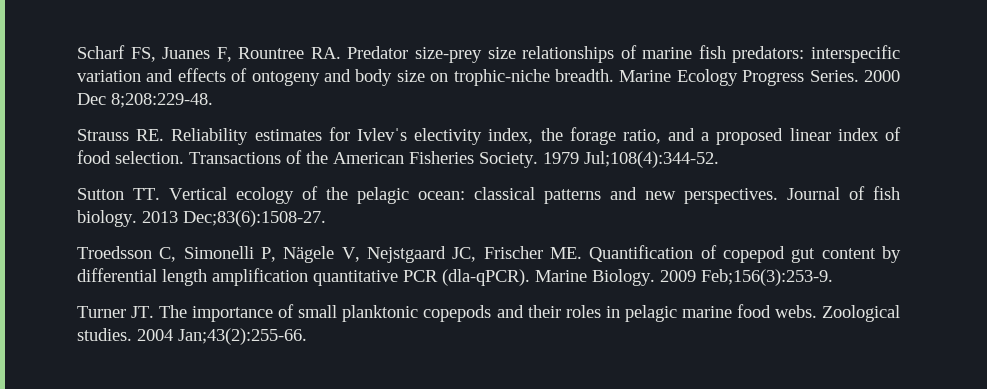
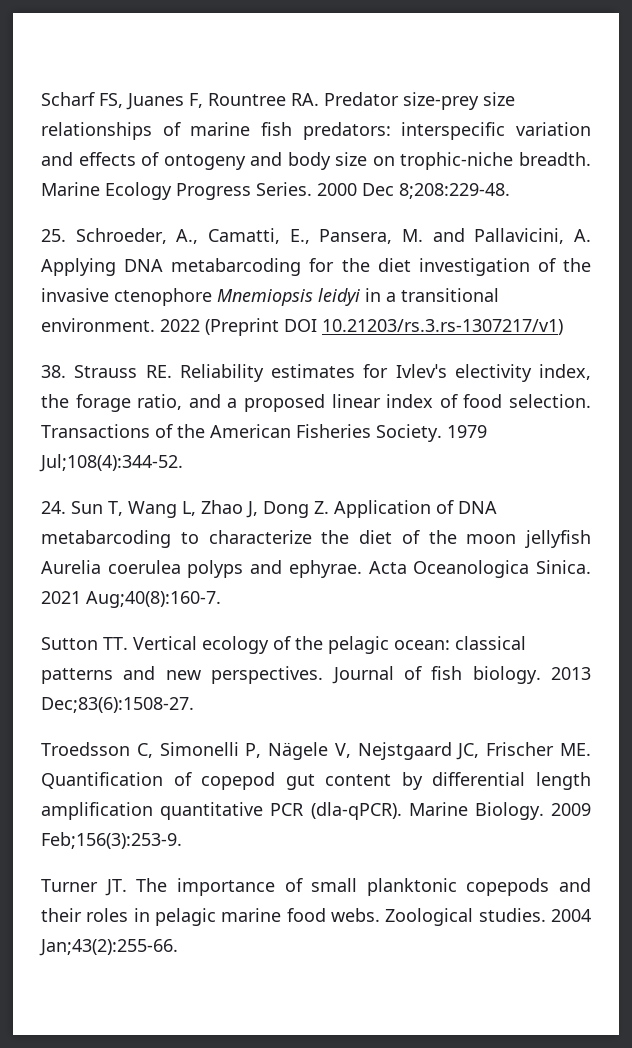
(213, 100) none -> [41,228,591,244] [41,258,591,276] [41,288,499,306] [41,318,563,336] [41,365,66,378] 25. Schroeder, A., Camatti, E., Pansera, M. and Pallavicini, A. Applying DNA metabarcoding for the diet investigation of the invasive ctenophore Mnemiopsis leidyi in a transitional environment. 2022 (Preprint DOI 10.21203/rs.3.rs-1307217/v1) // 38.
(719, 159) none -> [41,500,497,518] [41,530,591,548] [41,560,591,578] [41,591,221,608] // 24. Sun T, Wang L, Zhao J, Dong Z. Application of DNA metabarcoding to characterize the diet of the moon jellyfish Aurelia coerulea polyps and ephyrae. Acta Oceanologica Sinica. 2021 Aug;40(8):160-7.

